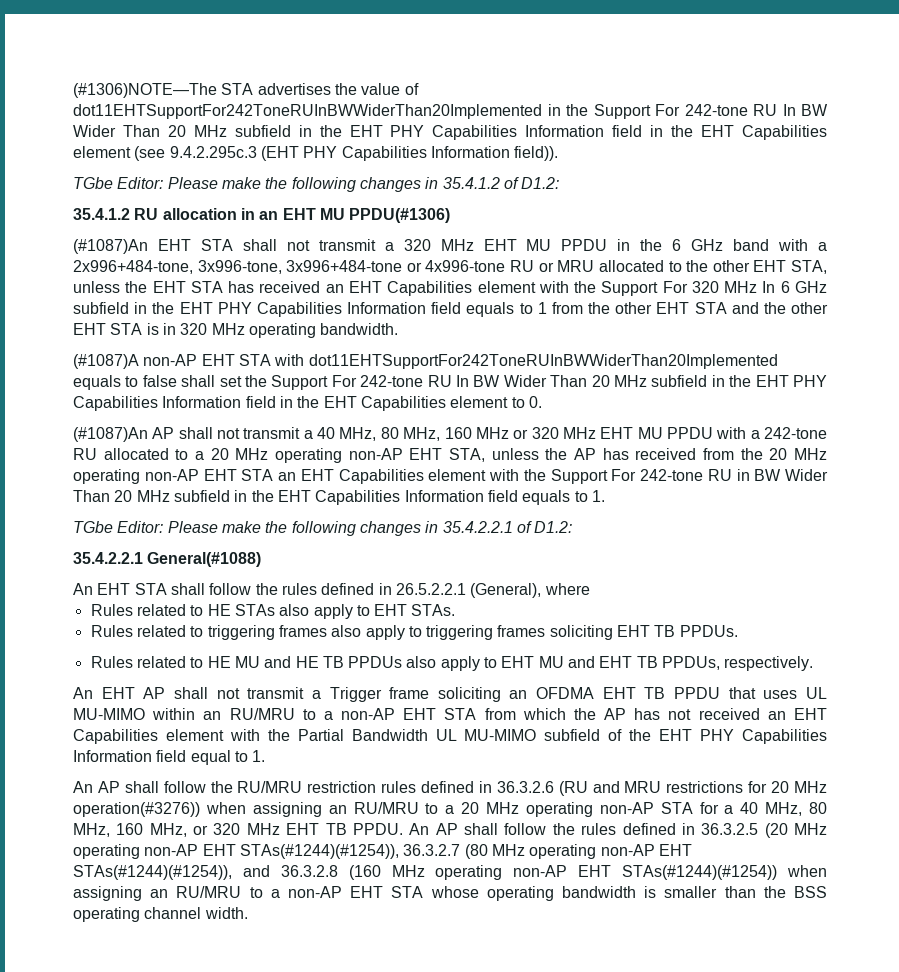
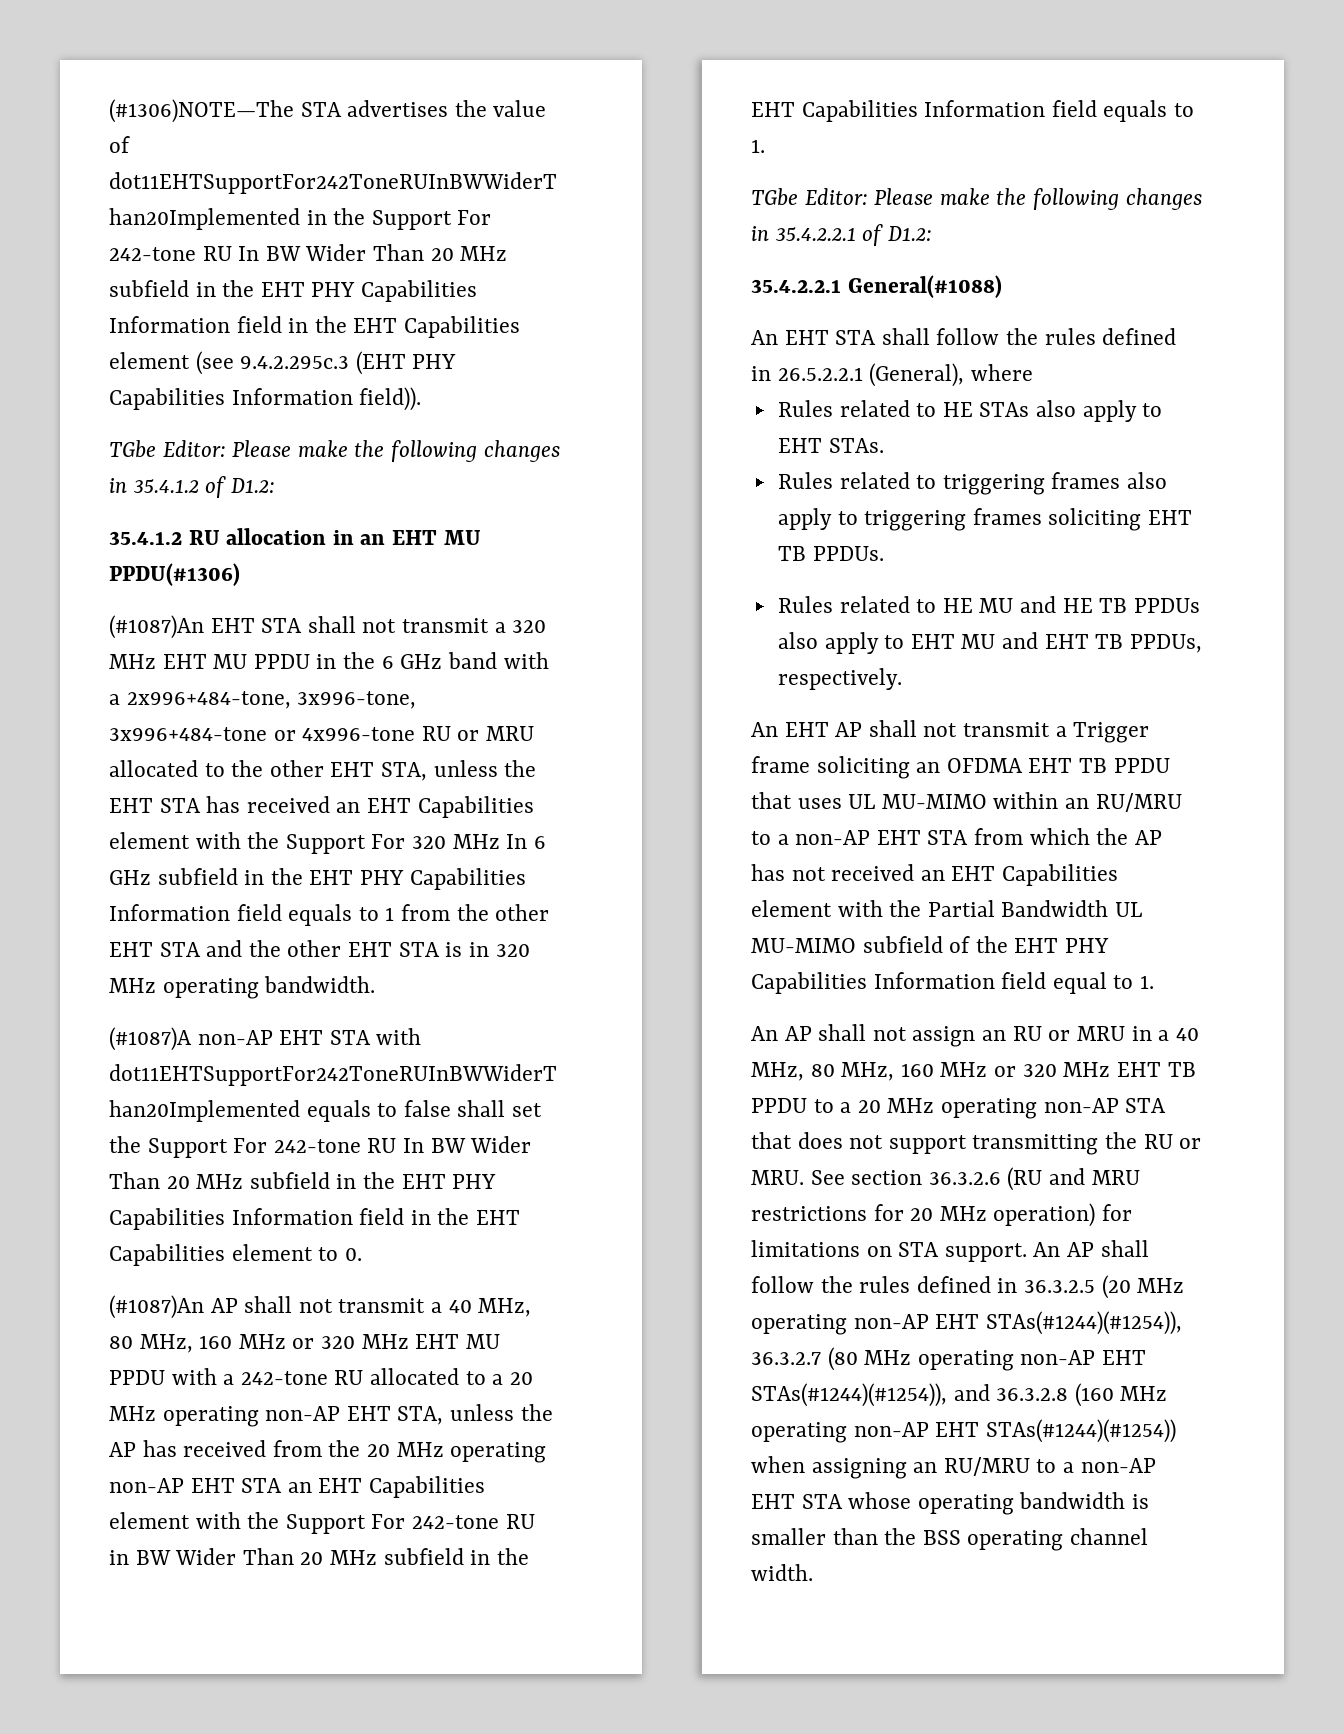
[163,781,492,793] follow the RU/MRU restriction rules defined in -> [872,1026,1199,1047] [751,1062,1196,1081] [751,1098,1167,1119] [751,1132,1202,1155] [751,1170,923,1185] not assign an RU or MRU in a 40 MHz, 80 MHz, 160 MHz or 320 MHz EHT TB PPDU to a 20 MHz operating non-AP STA that does not support transmitting the RU or MRU. See section
[73,802,827,817] [73,823,403,837] operation(#3276)) when assigning an RU/MRU to a 20 MHz operating non-AP STA for a 40 MHz, 80 MHz, 160 MHz, or 320 MHz EHT TB PPDU. -> [993,1203,1133,1227] [751,1240,1027,1262] operation) for limitations on STA support.

